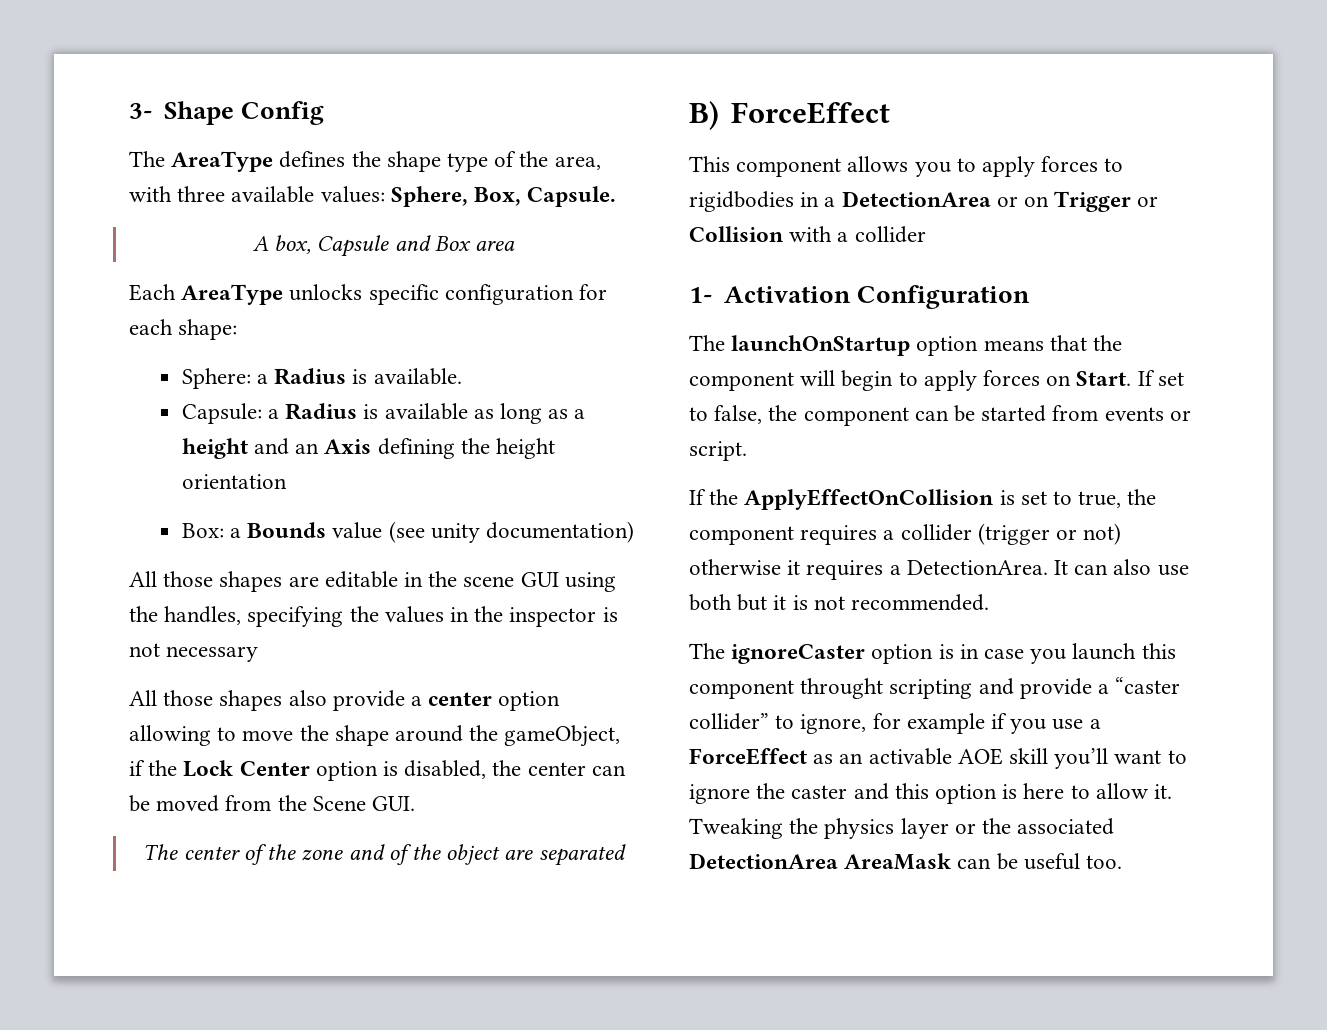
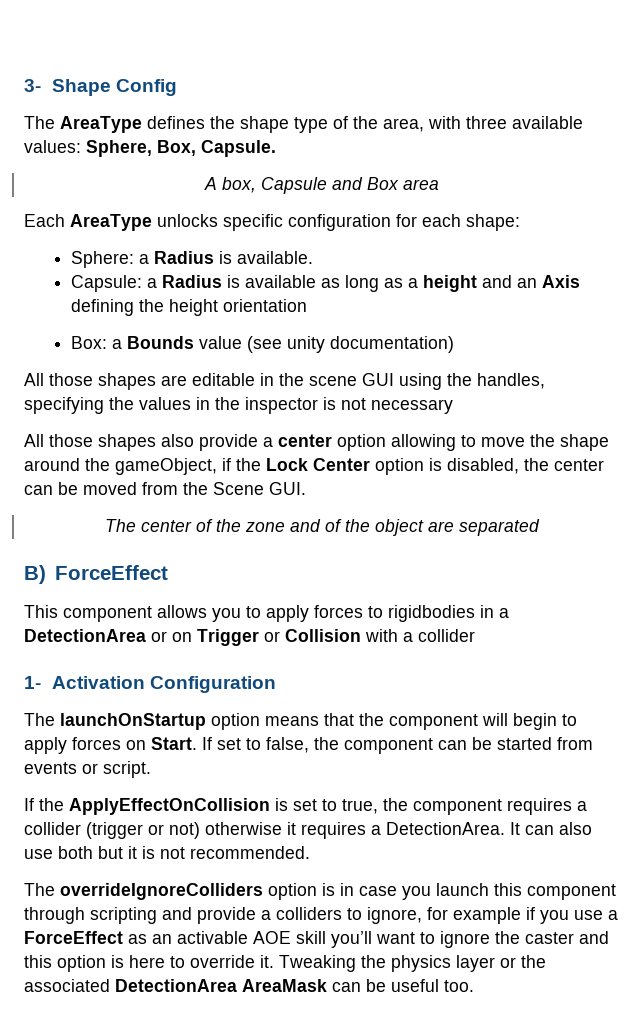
[731,644,866,664] ignoreCaster -> [60,883,263,900] overrideIgnoreColliders
[800,678,884,699] throught -> [24,907,85,924] through
[1115,677,1181,694] [689,713,769,730] “caster collider” -> [276,907,342,920] colliders
[1095,783,1149,799] allow -> [190,955,255,968] override

